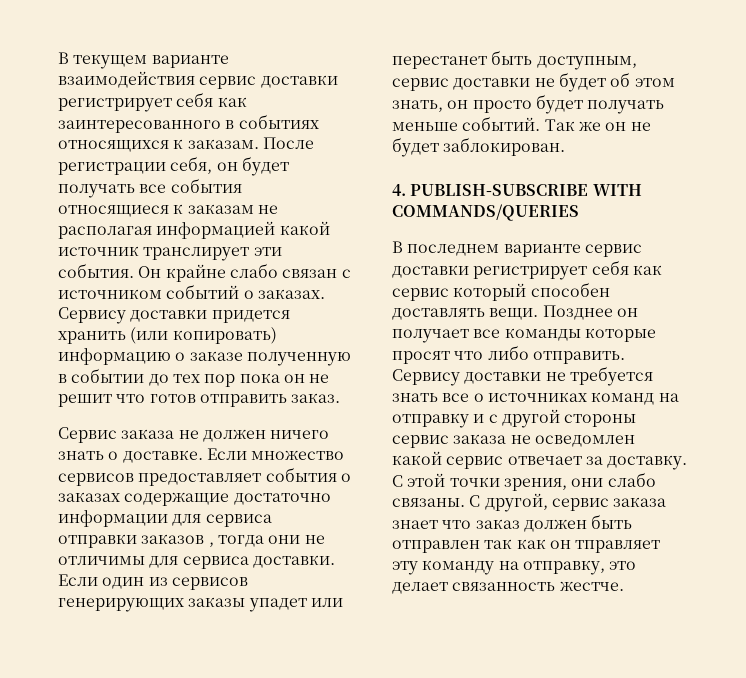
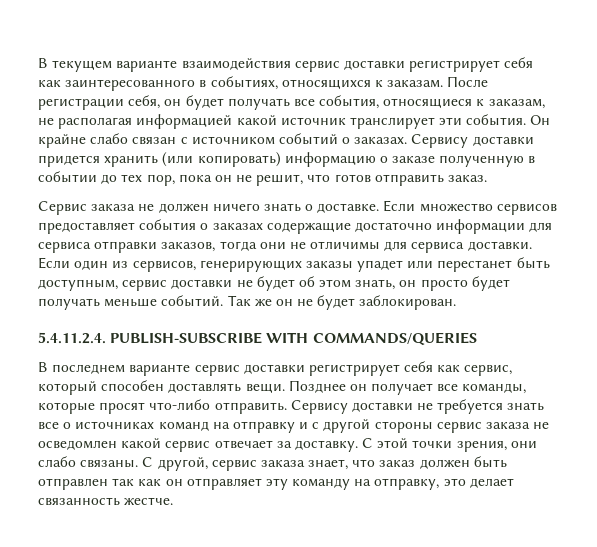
[238,114,319,129] событиях -> [210,76,278,90] событиях,
[170,178,242,193] события -> [319,95,380,109] события,
[187,204,254,214] заказам -> [488,99,545,109] заказам,
[204,374,236,387] пор -> [146,174,175,186] пор,
[58,394,112,407] решит -> [256,174,304,186] решит,
[141,534,214,547] заказов , -> [161,242,216,252] заказов,
[171,577,248,590] сервисов -> [132,261,196,272] сервисов,
[392,184,406,196] 4. -> [38,332,106,344] 5.4.11.2.4.
[392,288,449,301] сервис -> [464,365,513,376] сервис,
[504,328,581,341] команды -> [462,383,527,394] команды,
[454,345,529,360] что либо -> [149,399,211,410] что-либо
[392,520,438,529] знает -> [308,459,349,470] знает,
[575,540,661,553] тправляет -> [186,478,262,490] отправляет

